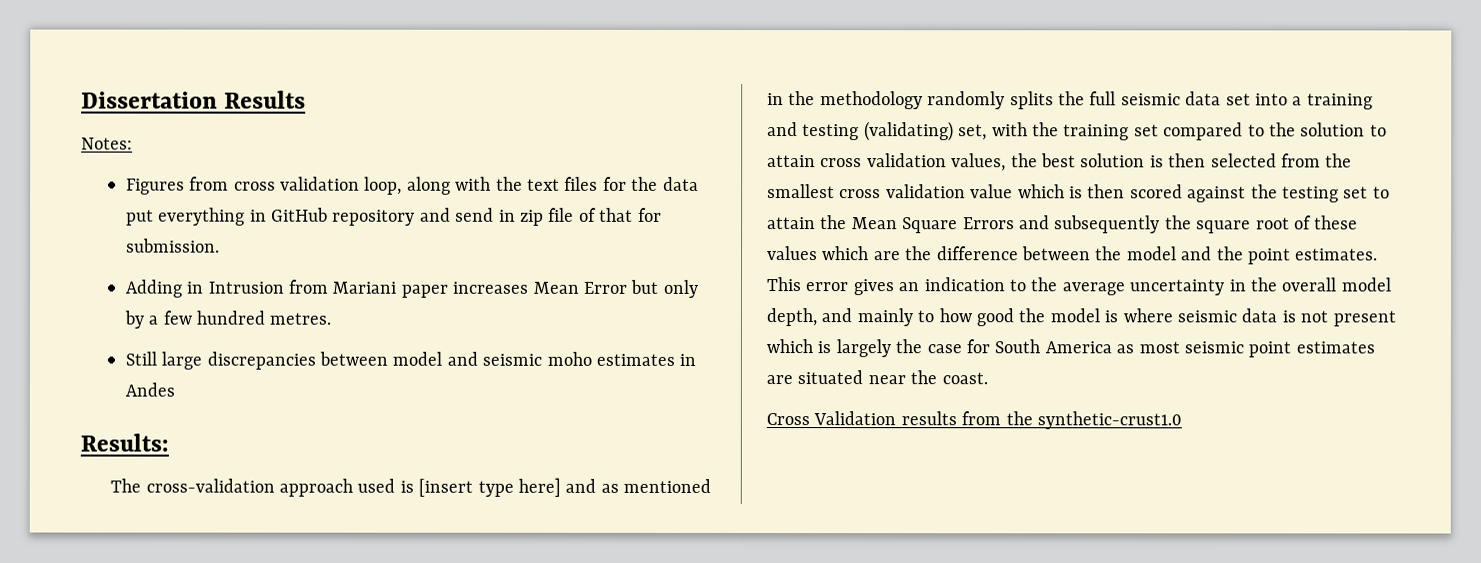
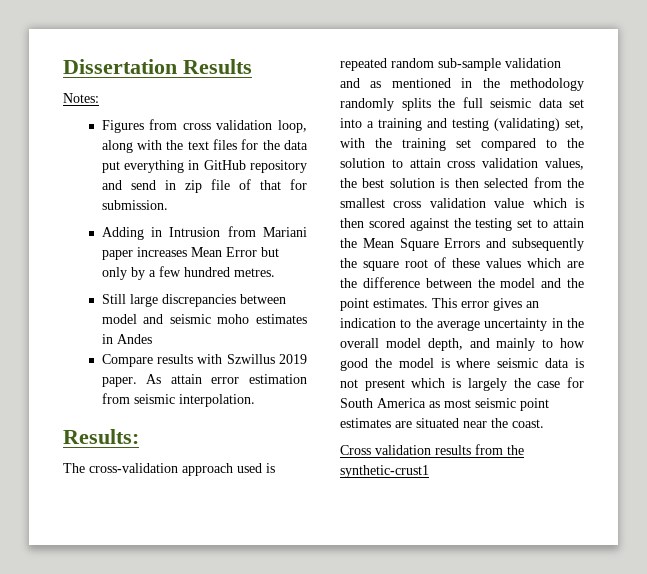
(175, 389) none -> [101,354,307,367] [101,374,307,387] [101,393,255,407] // Compare results with Szwillus 2019 paper. As attain error estimation from seismic interpolation.
[418,477,561,497] [insert type here] -> [340,58,561,71] repeated random sub-sample validation
[813,411,897,426] Validation -> [375,445,431,455] validation
[1037,411,1182,430] synthetic-crust1.0 -> [340,465,429,478] synthetic-crust1

